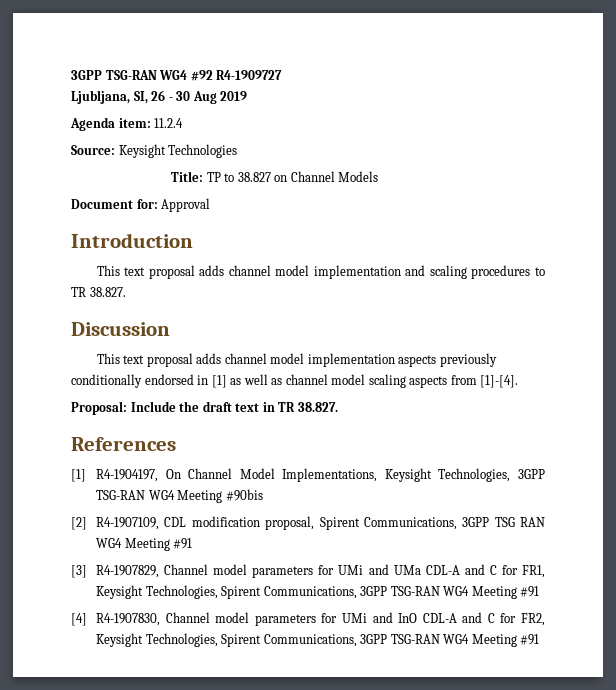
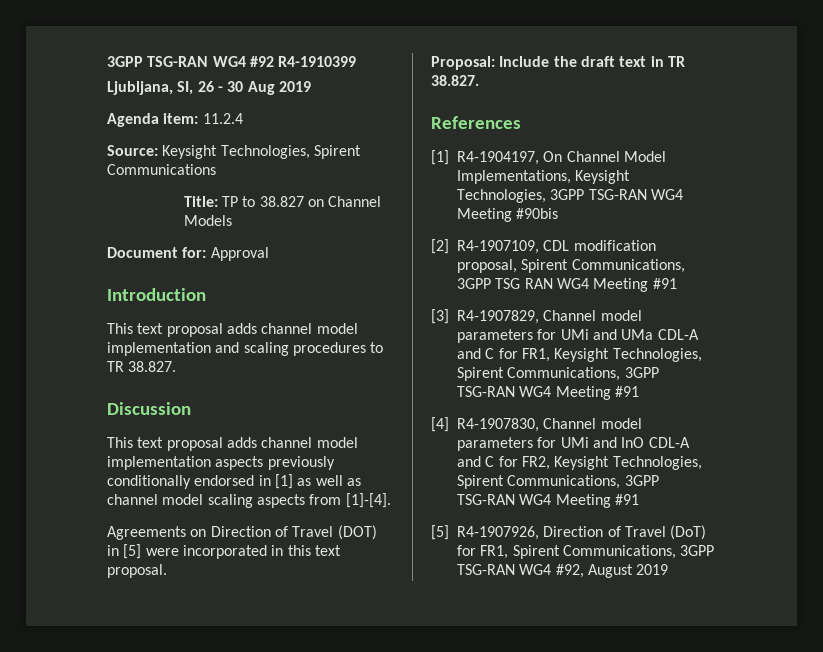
[216,70,283,80] R4-1909727 -> [278,56,357,67] R4-1910399
[168,144,238,158] Technologies -> [220,145,361,159] [107,164,216,175] Technologies, Spirent Communications
(519, 381) none -> [107,525,377,540] [107,544,341,559] [107,564,167,578] // Agreements on Direction of Travel (DOT) in [5] were incorporated in this text proposal.
(540, 639) none -> [431,525,707,540] [457,545,715,559] [457,564,669,578] // [5] R4-1907926, Direction of Travel (DoT) for FR1, Spirent Communications, 3GPP TSG-RAN WG4 #92, August 2019

